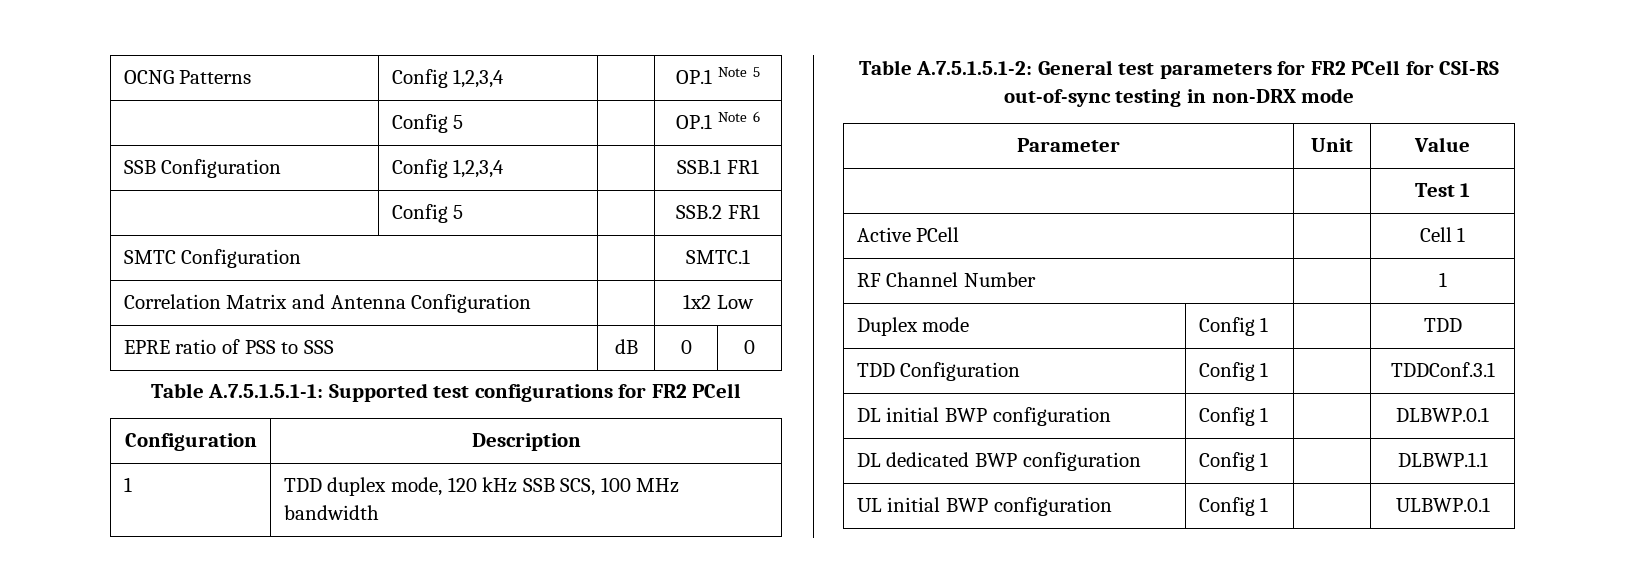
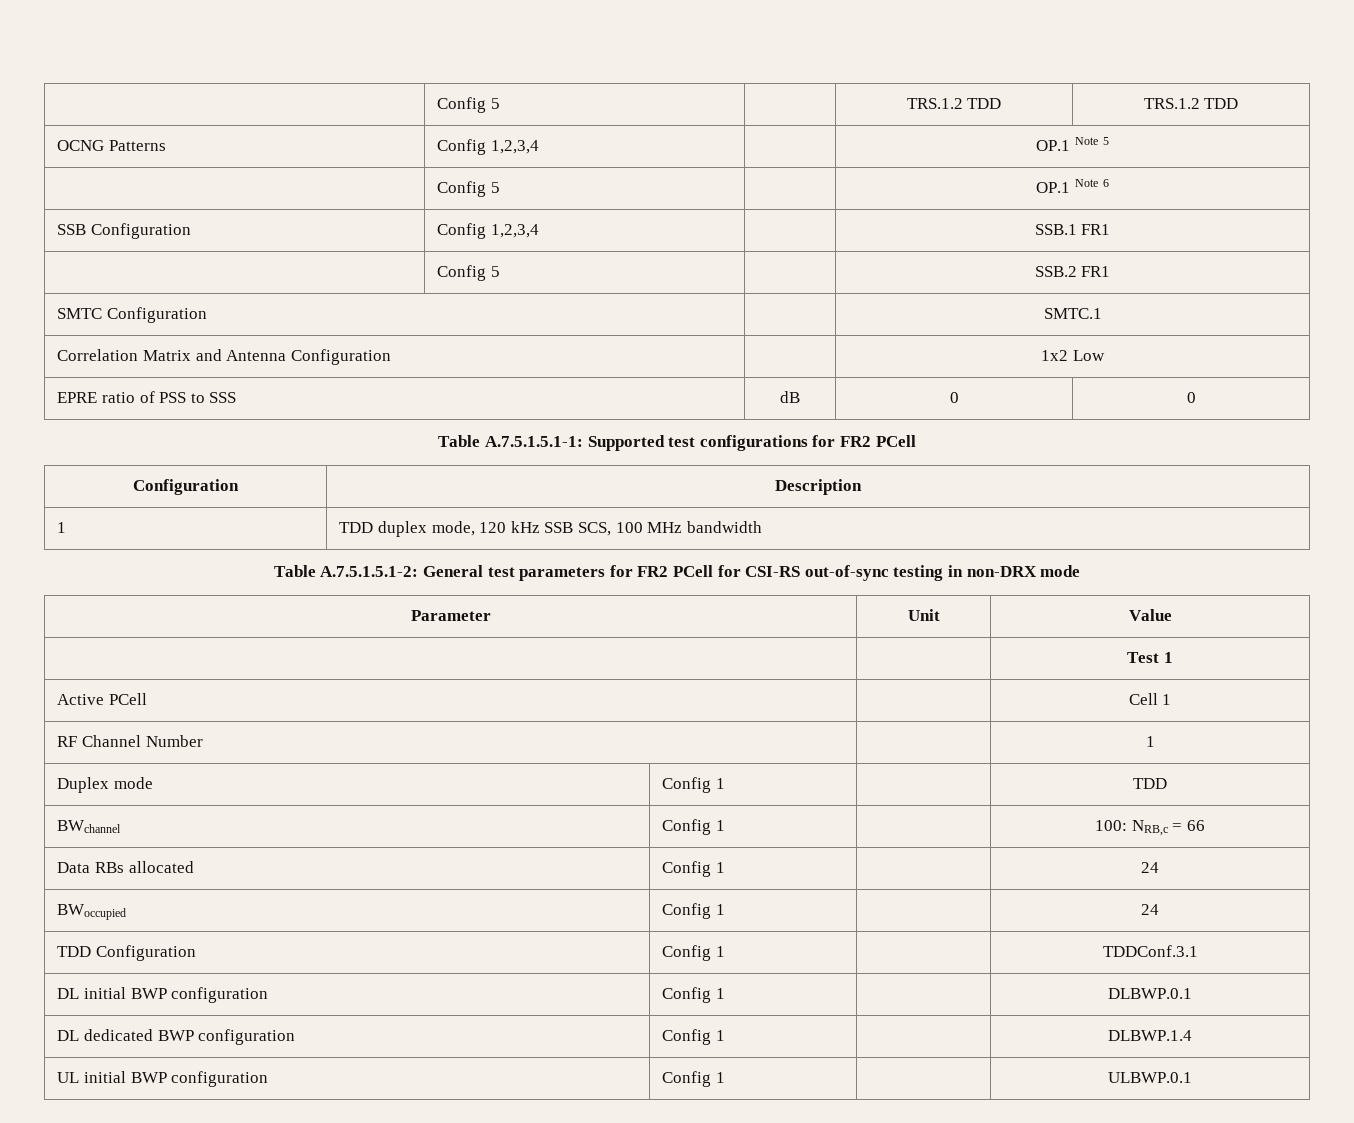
(123, 77) none -> [437,97,501,113] [906,98,1002,109] [1143,98,1239,109] | Config 5 | | TRS.1.2 TDD | TRS.1.2 TDD //
(1462, 325) none -> [57,820,122,833] [662,819,726,835] [1095,820,1205,836] [57,861,194,873] [662,861,726,877] [1141,862,1159,873] [57,904,127,920] [662,903,726,919] [1141,904,1159,915] // BWchannel | Config 1 | | 100: NRB,c = 66 // Data RBs allocated | Config 1 | | 24 // BWoccupied | Config 1 | | 24
[1397,452,1488,467] DLBWP.1.1 -> [1108,1030,1192,1041] DLBWP.1.4

